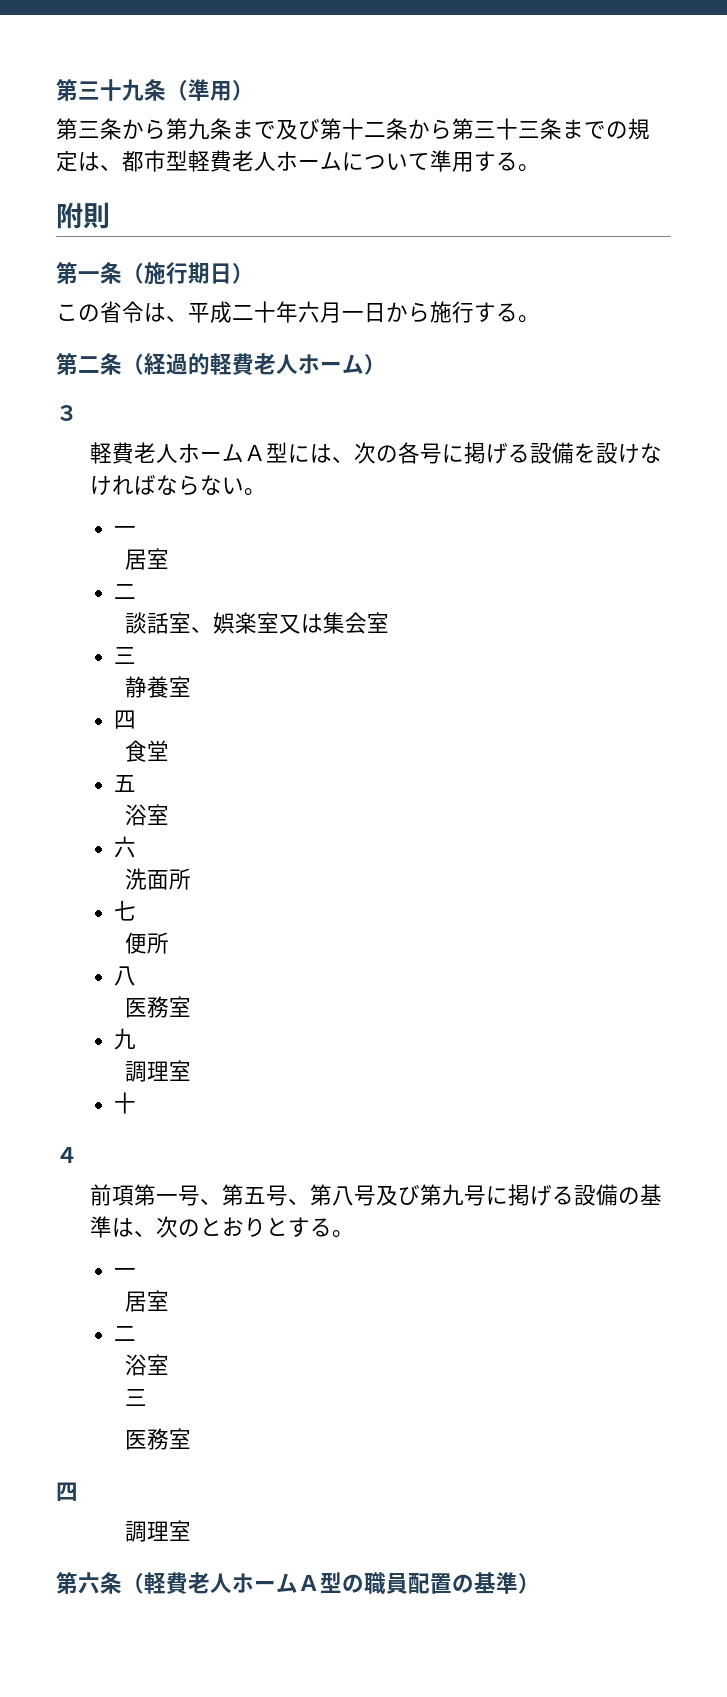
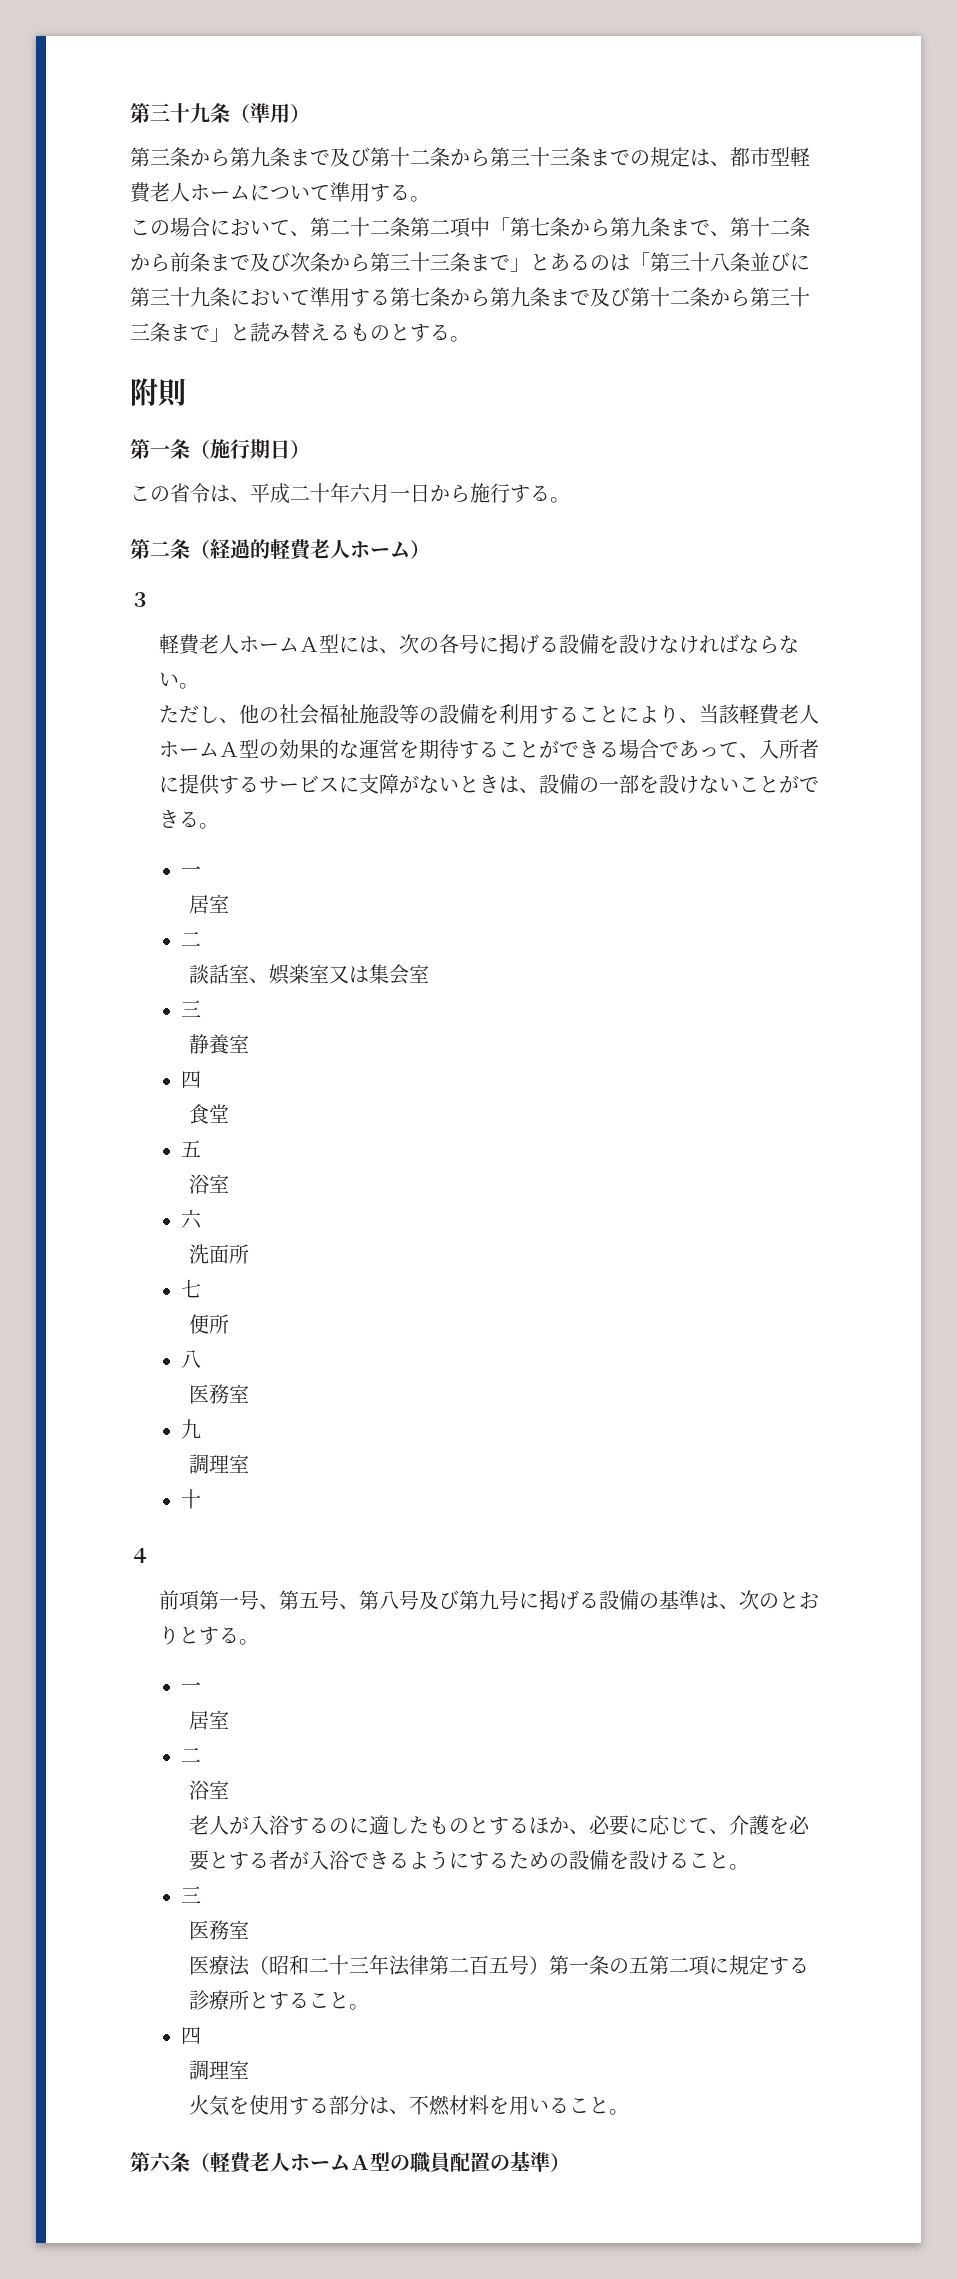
(540, 168) none -> [130,217,810,238] [130,252,810,272] [130,287,810,307] [130,322,470,342] // この場合において、第二十二条第二項中「第七条から第九条まで、第十二条から前条まで及び次条から第三十三条まで」とあるのは「第三十八条並びに第三十九条において準用する第七条から第九条まで及び第十二条から第三十三条まで」と読み替えるものとする。
(267, 492) none -> [159,704,820,725] [159,739,820,759] [159,774,820,795] [159,810,220,829] // ただし、他の社会福祉施設等の設備を利用することにより、当該軽費老人ホームＡ型の効果的な運営を期待することができる場合であって、入所者に提供するサービスに支障がないときは、設備の一部を設けないことができる。
[124,1389,147,1406] [124,1428,191,1450] [56,1482,78,1502] [124,1520,191,1542] 三 // 医務室 // 四 // 調理室 -> [188,1815,810,1836] [188,1850,749,1871] [181,1886,202,1903] [188,1920,249,1940] [188,1955,809,1976] [188,1990,369,2010] [181,2027,202,2044] [188,2060,249,2080] [188,2095,629,2116] 老人が入浴するのに適したものとするほか、必要に応じて、介護を必要とする者が入浴できるようにするための設備を設けること。 // 三 // 医務室 // 医療法（昭和二十三年法律第二百五号）第一条の五第二項に規定する診療所とすること。 // 四 // 調理室 // 火気を使用する部分は、不燃材料を用いること。

